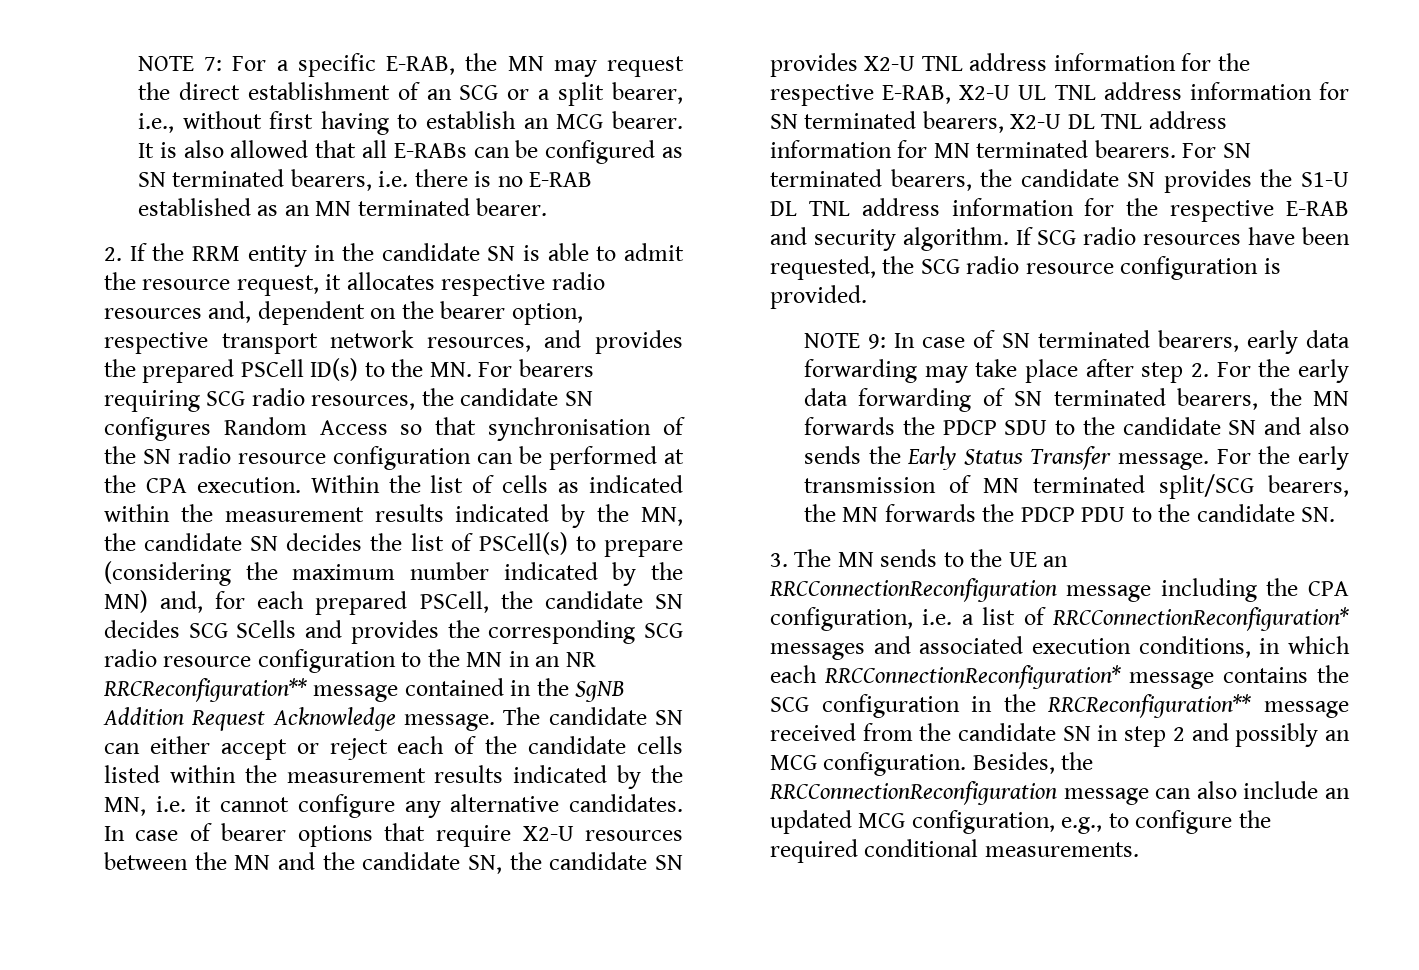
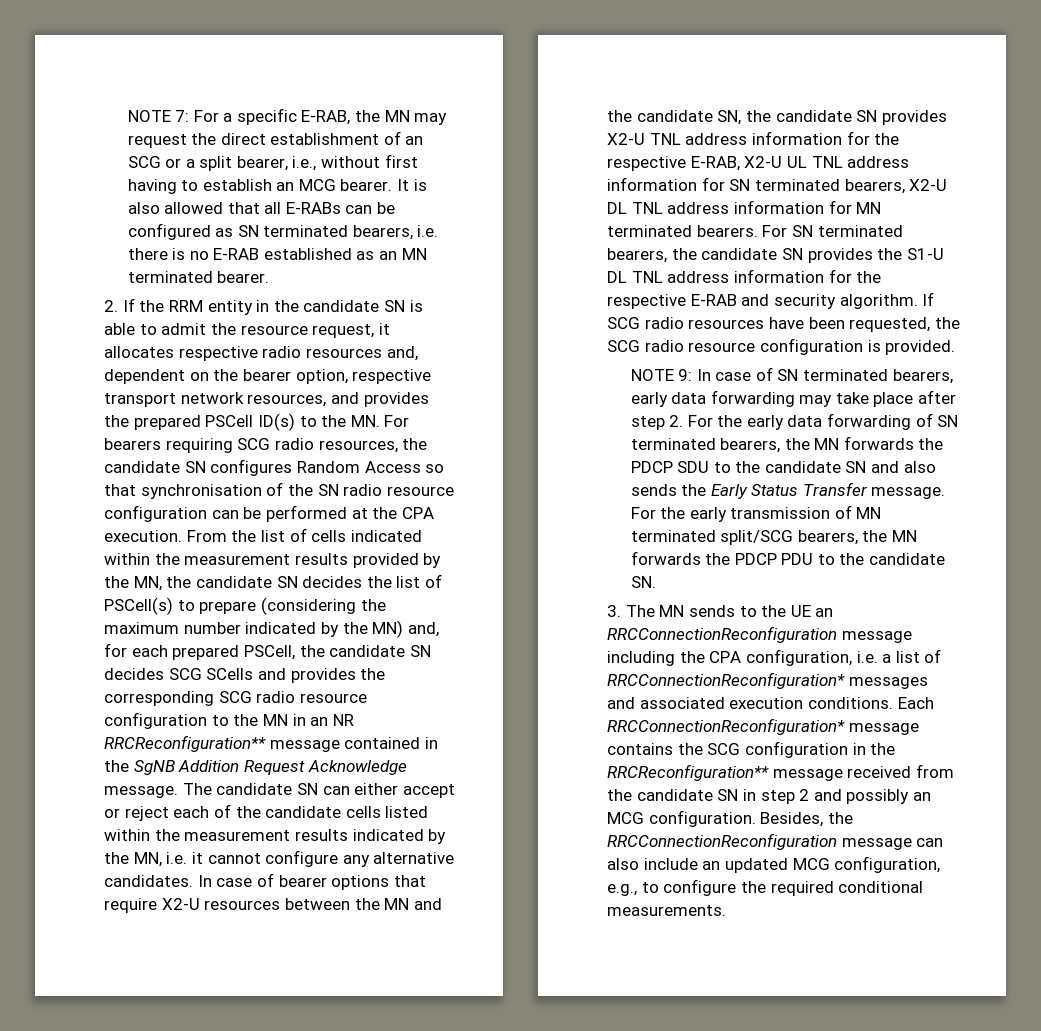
[310,475,380,493] Within -> [186,530,227,542] From
[558,482,580,493] as -> (347, 536) none
[455,504,550,522] indicated -> [352,553,419,568] provided
[1138,636,1350,658] [769,665,817,683] conditions, in which each -> [808,697,934,709] conditions. Each

